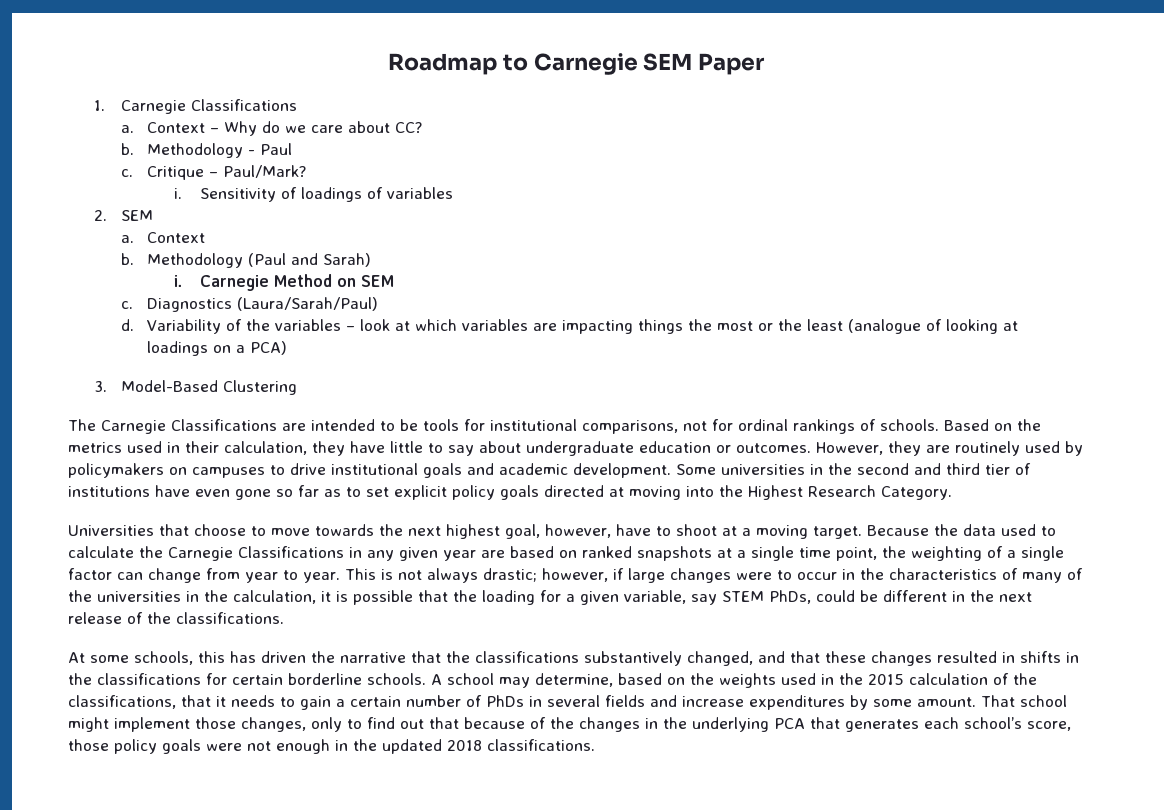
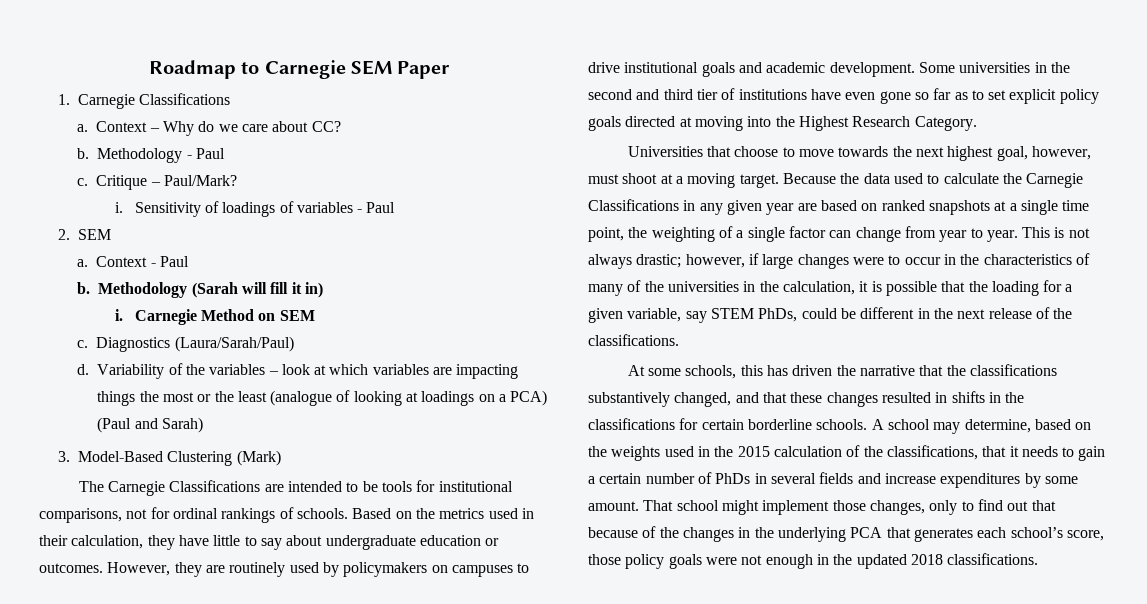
(454, 193) none -> [357,202,396,213] - Paul
[120,253,372,268] // b. Methodology (Paul and Sarah) -> [150,256,189,267] [77,282,323,298] - Paul // b. Methodology (Sarah will fill it in)
(288, 348) none -> [97,417,203,433] (Paul and Sarah)
(297, 387) none -> [236,450,281,466] (Mark)
[616,524,671,536] have to -> [588,174,619,184] must

